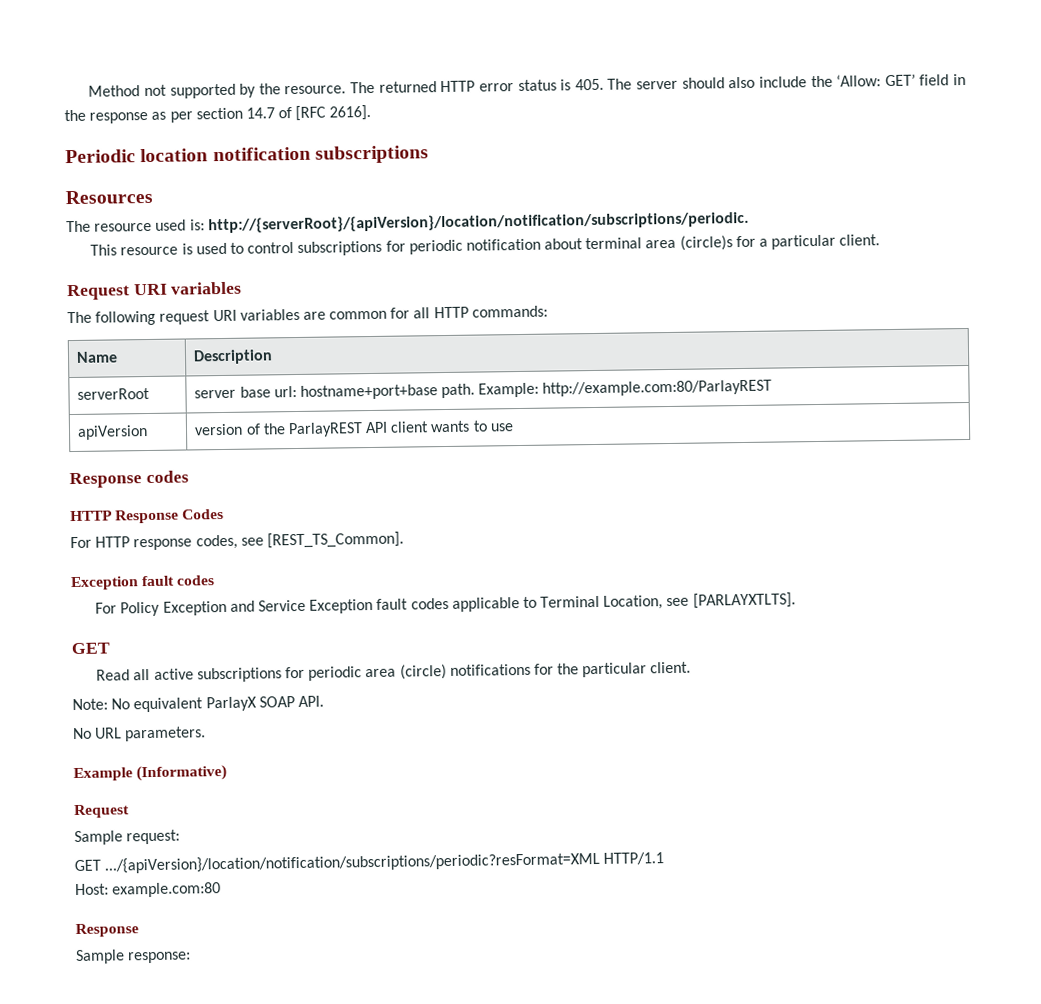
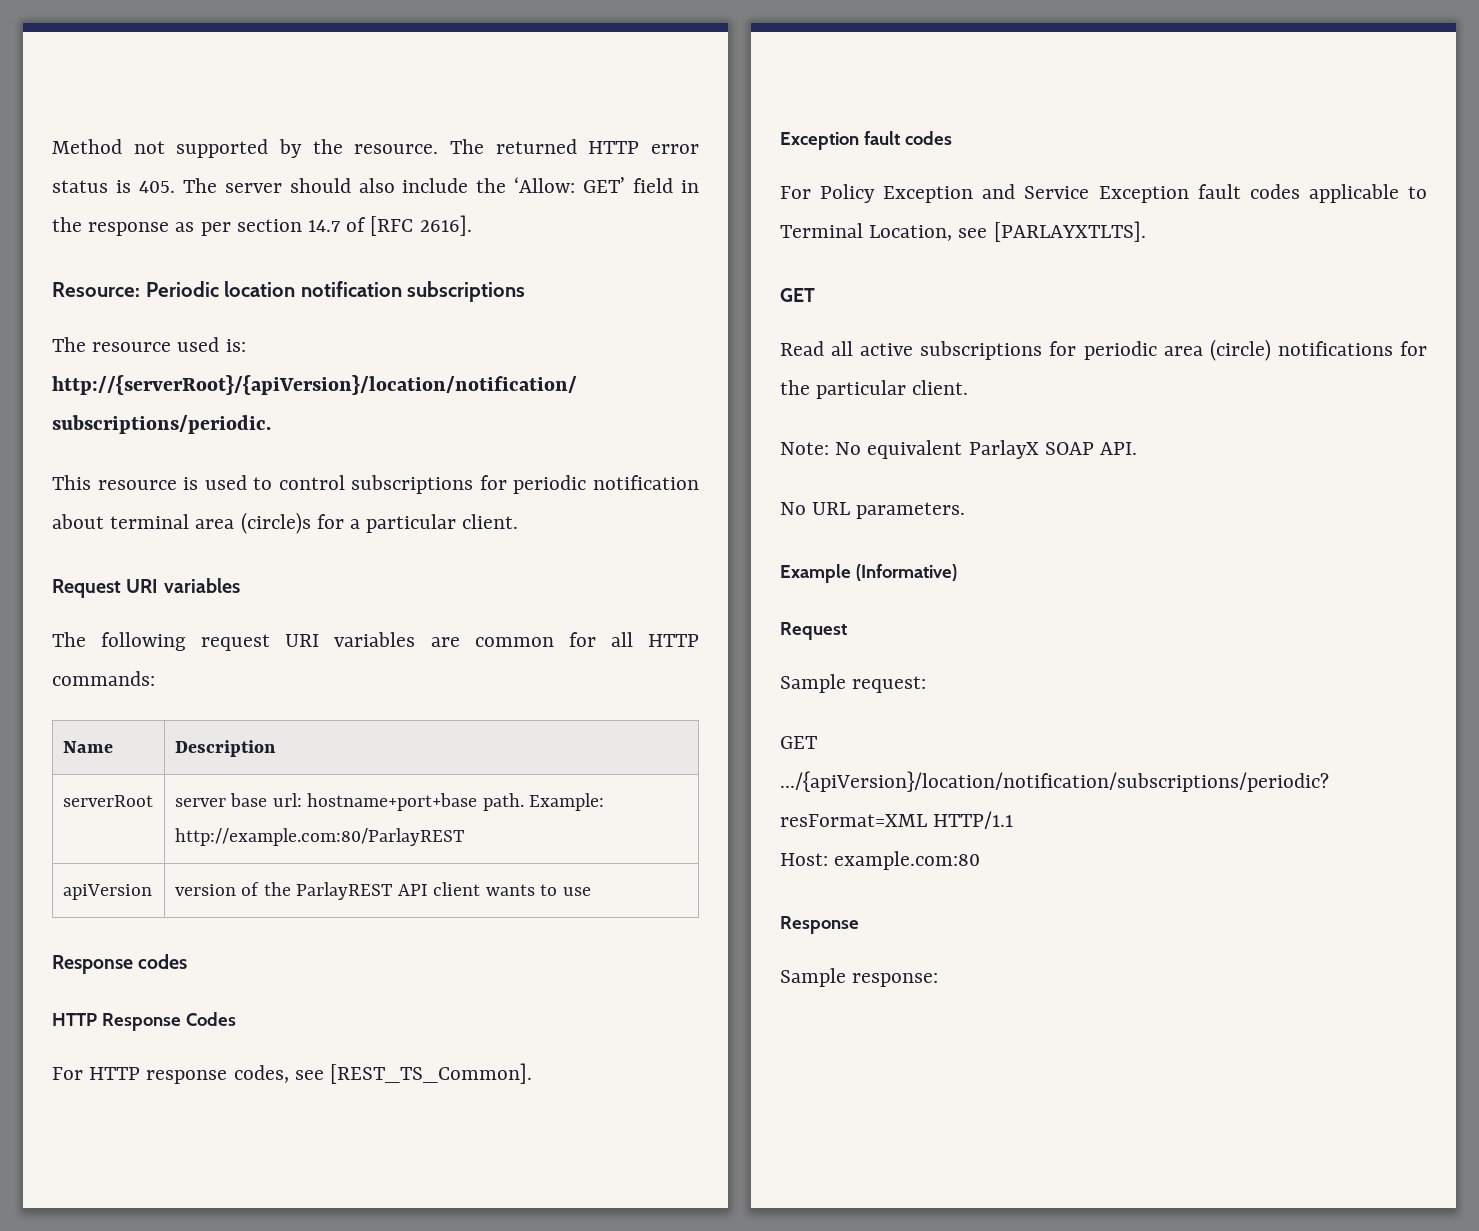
(372, 112) none -> [52,282,140,297] Resource:
[65,189,153,205] // Resources -> (526, 291) none

